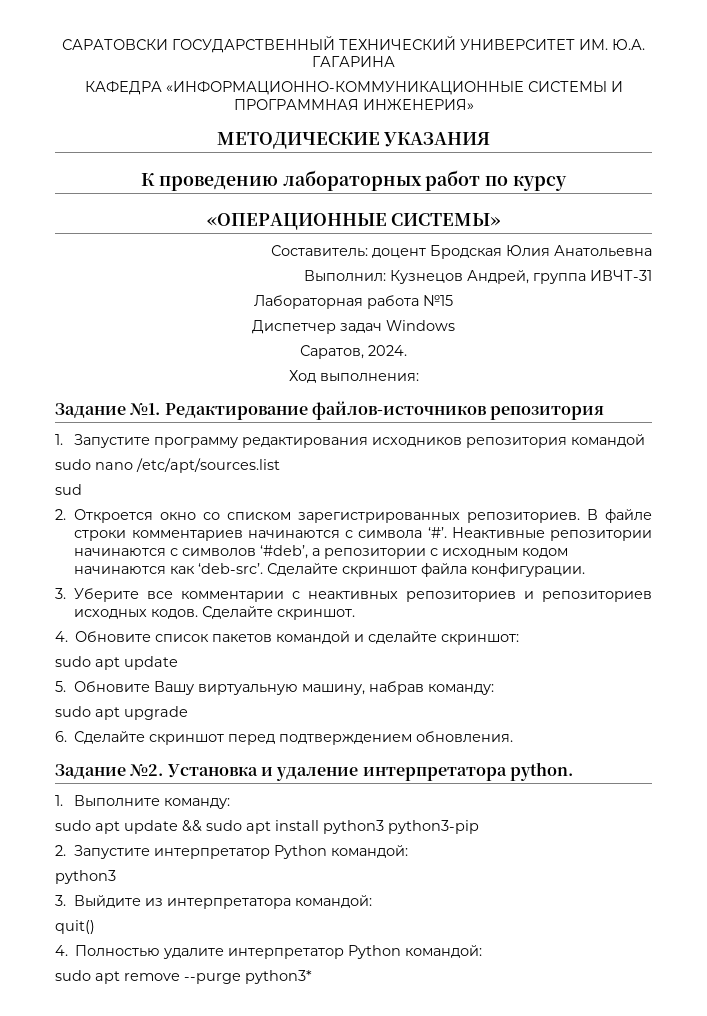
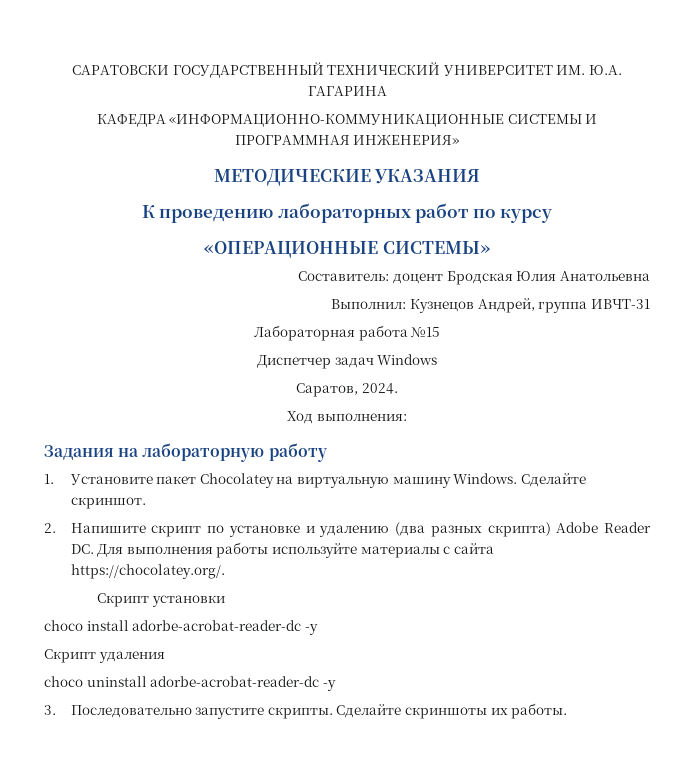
[55,401,605,420] [55,434,646,448] [55,458,280,473] [55,484,82,495] [55,509,652,523] [74,527,653,541] [74,545,569,559] [74,563,586,577] [55,588,652,602] [74,606,356,620] [55,631,520,645] [55,656,178,670] [55,681,495,695] [55,706,188,720] [55,731,514,745] [55,762,573,781] [55,795,231,809] [55,820,479,834] [55,845,409,859] [55,870,116,884] [55,895,373,909] [55,920,95,934] [55,945,483,959] [55,970,312,984] Задание №1. Редактирование файлов-источников репозитория // 1. Запустите программу редактирования исходников репозитория командой // sudo nano /etc/apt/sources.list // sud // 2. Откроется окно со списком зарегистрированных репозиториев. В файле строки комментариев начинаются с символа ‘#’. Неактивные репозитории начинаются с символов ‘#deb’, а репозитории с исходным кодом начинаются как ‘deb-src’. Сделайте скриншот файла конфигурации. // 3. Уберите все комментарии с неактивных репозиториев и репозиториев исходных кодов. Сделайте скриншот. // 4. Обновите список пакетов командой и сделайте скриншот: // sudo apt update // 5. Обновите Вашу виртуальную машину, набрав команду: // sudo apt upgrade // 6. Сделайте скриншот перед подтверждением обновления. // Задание №2. Установка и удаление интерпретатора python. // 1. Выполните команду: // sudo apt update && sudo apt install python3 python3-pip // 2. Запустите интерпретатор Python командой: // python3 // 3. Выйдите из интерпретатора командой: // quit() // 4. Полностью удалите интерпретатор Python командой: // sudo apt remove --purge python3* -> [44,443,327,462] [44,473,587,488] [70,497,146,509] [44,522,651,537] [70,542,495,558] [70,564,225,579] [97,593,225,607] [44,620,318,635] [44,649,165,663] [44,676,336,691] [44,703,568,719] Задания на лабораторную работу // 1. Установите пакет Chocolatey на виртуальную машину Windows. Сделайте скриншот. // 2. Напишите скрипт по установке и удалению (два разных скрипта) Adobe Reader DC. Для выполнения работы используйте материалы с сайта https://chocolatey.org/. // Скрипт установки // choco install adorbe-acrobat-reader-dc -y // Скрипт удаления // choco uninstall adorbe-acrobat-reader-dc -y // 3. Последовательно запустите скрипты. Сделайте скриншоты их работы.

